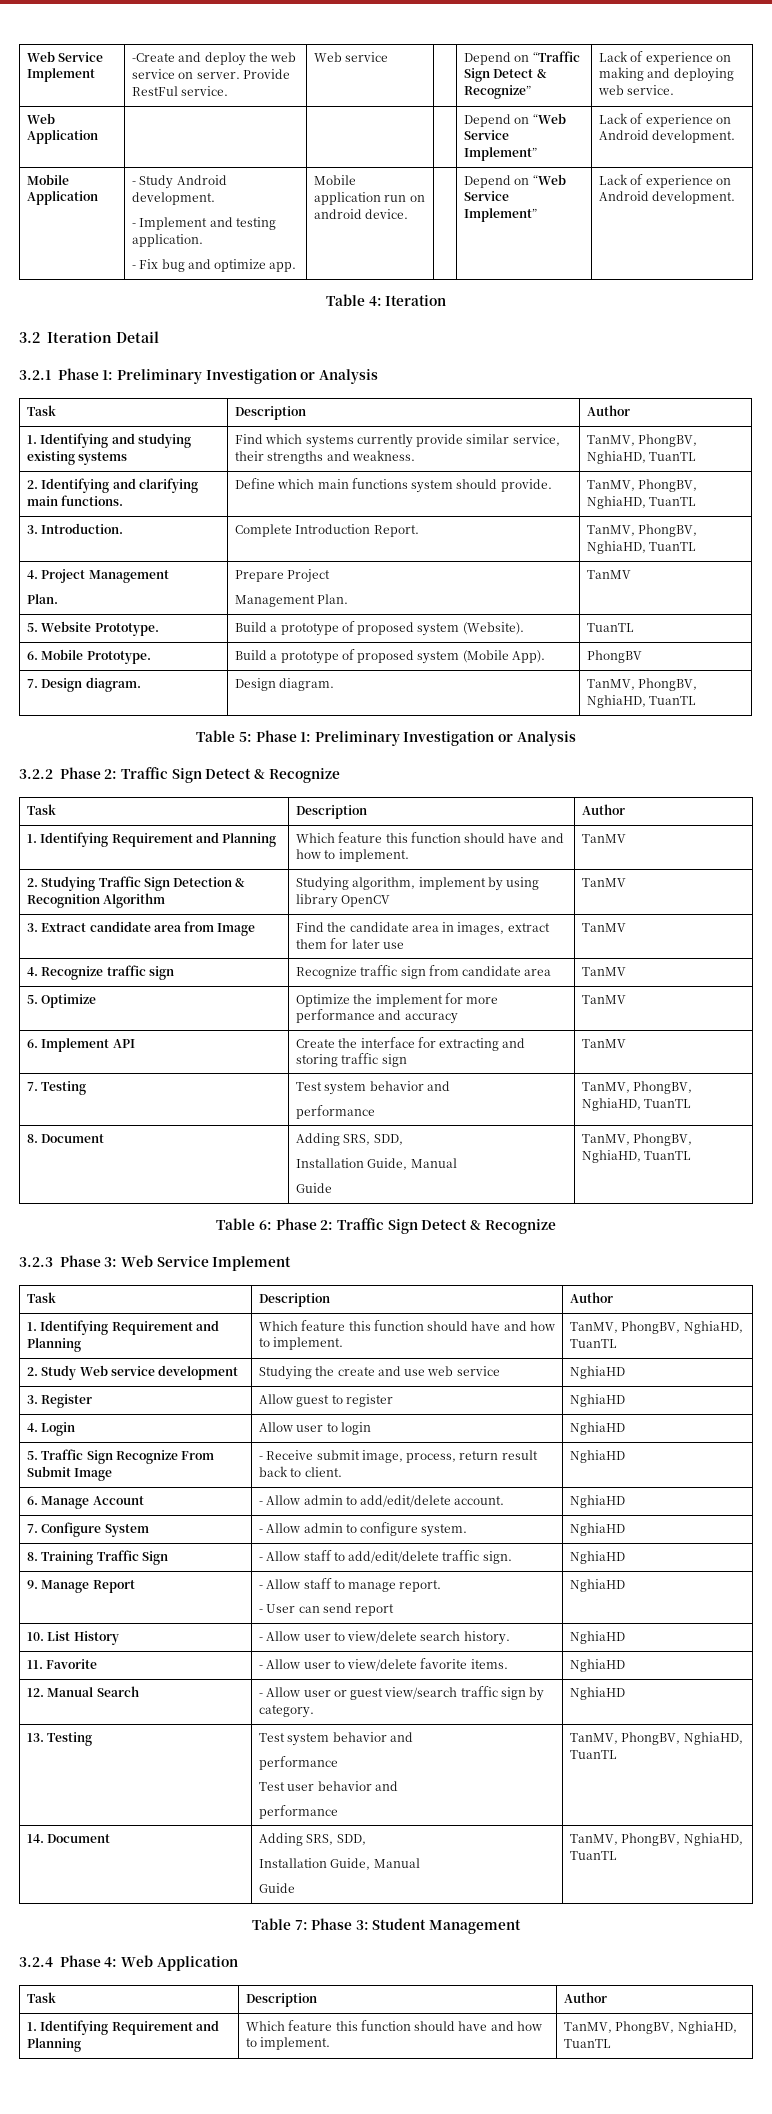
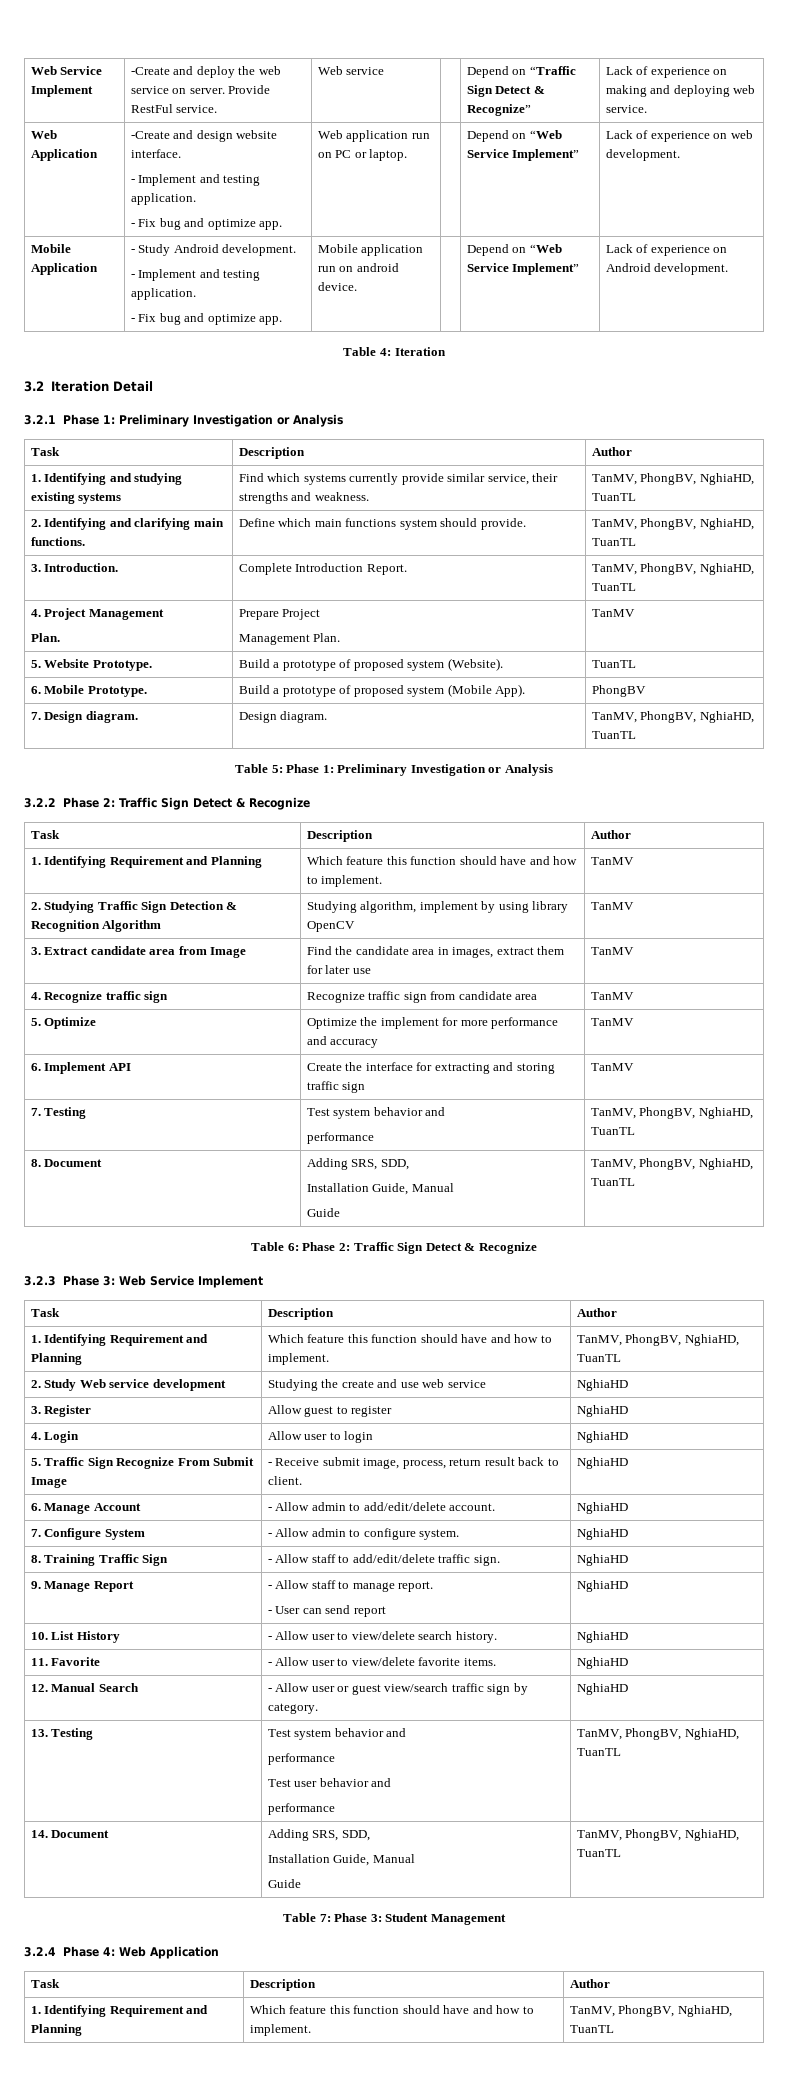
[464,113,566,127] [464,130,510,140] [464,147,538,161] [599,113,731,127] [599,130,650,140] | | | Depend on “Web Service Implement” | Lack of experience on Android -> [130,130,278,142] [130,149,181,158] [130,174,261,186] [130,193,196,205] [130,218,283,230] [317,130,430,142] [317,149,408,161] [466,130,562,142] [466,149,580,161] [605,130,753,142] -Create and design website interface. // - Implement and testing application. // - Fix bug and optimize app. | Web application run on PC or laptop. | | Depend on “Web Service Implement” | Lack of experience on web

